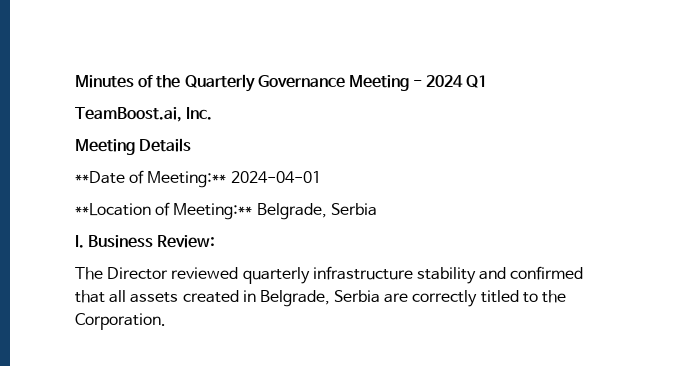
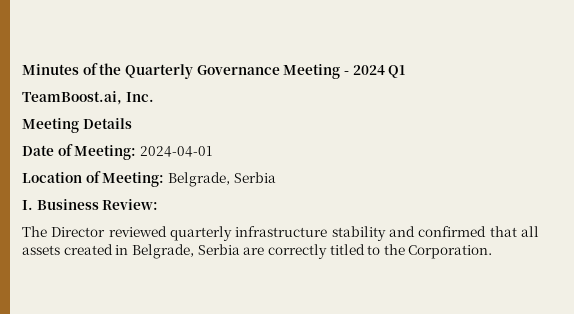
[75,170,321,188] [75,202,253,220] **Date of Meeting:** 2024-04-01 // **Location of Meeting:** -> [22,144,212,160] [22,171,165,187] Date of Meeting: 2024-04-01 // Location of Meeting:

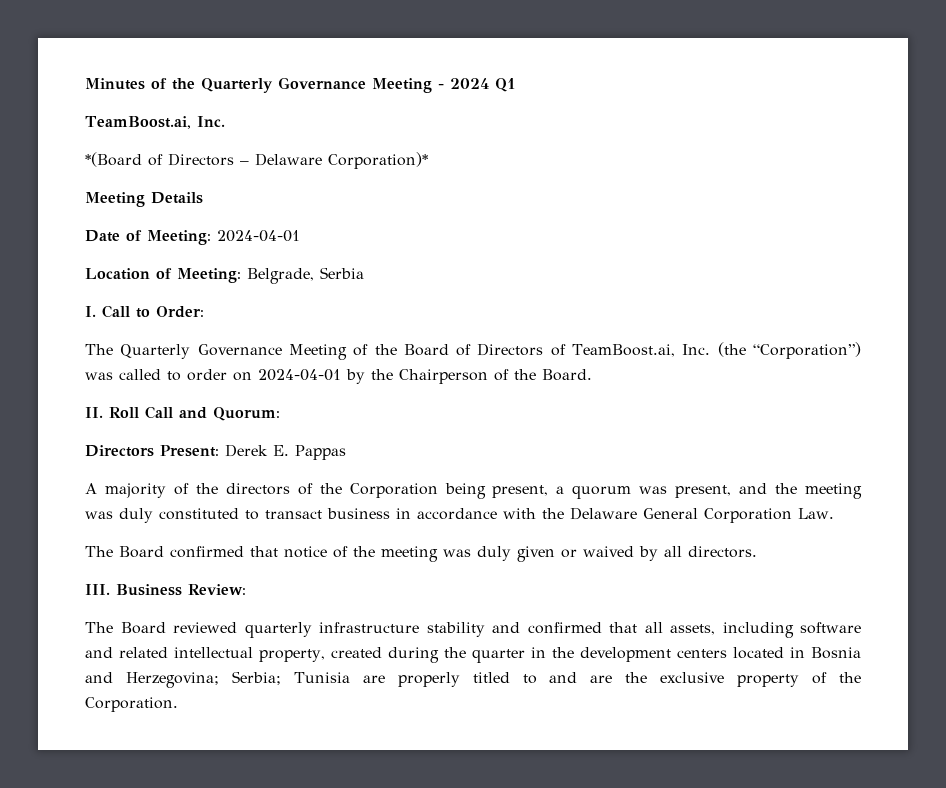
(154, 97) none -> [85,152,428,169] // *(Board of Directors – Delaware Corporation)*
(33, 205) none -> [102,305,204,318] [85,342,862,360] [85,369,592,384] [85,406,280,421] [85,444,346,460] [85,483,862,499] [85,507,834,523] [85,546,757,562] [85,584,110,595] Call to Order: // The Quarterly Governance Meeting of the Board of Directors of TeamBoost.ai, Inc. (the “Corporation”) was called to order on 2024-04-01 by the Chairperson of the Board. // II. Roll Call and Quorum: // Directors Present: Derek E. Pappas // A majority of the directors of the Corporation being present, a quorum was present, and the meeting was duly constituted to transact business in accordance with the Delaware General Corporation Law. // The Board confirmed that notice of the meeting was duly given or waived by all directors. // III.
[51,227,106,237] Director -> [120,622,166,634] Board
[22,244,381,259] assets created in Belgrade, Serbia are correctly titled to -> [670,622,861,638] [85,647,861,663] [85,671,828,688] assets, including software and related intellectual property, created during the quarter in the development centers located in Bosnia and Herzegovina; Serbia; Tunisia are properly titled to and are the exclusive property of

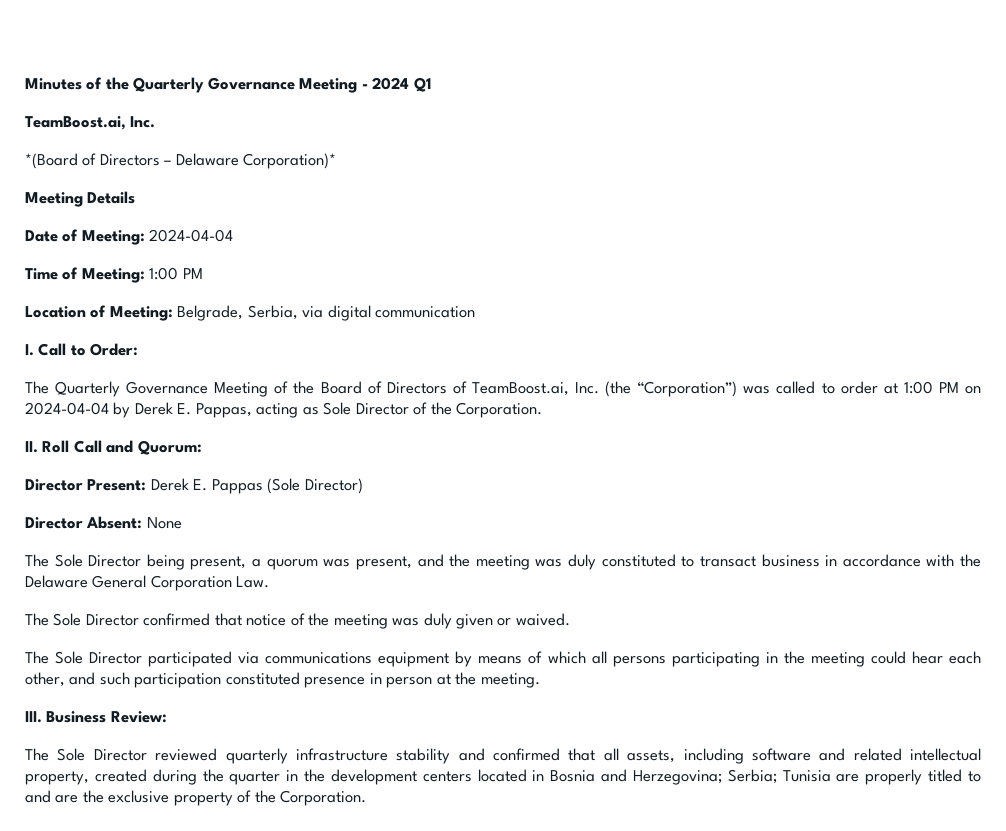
[217,230,300,242] 2024-04-01 -> [149,229,234,242] [25,267,203,283] 2024-04-04 // Time of Meeting: 1:00 PM
[320,267,364,279] Serbia -> [247,305,476,321] Serbia, via digital communication
[233,369,592,384] on 2024-04-01 by the Chairperson of the Board. -> [883,381,981,394] [25,402,543,418] at 1:00 PM on 2024-04-04 by Derek E. Pappas, acting as Sole Director of the Corporation.
[85,445,154,457] Directors -> [25,479,83,491] Director
[85,483,438,498] // A majority of the directors of the Corporation -> [267,478,363,494] [25,516,182,529] [25,554,142,567] (Sole Director) // Director Absent: None // The Sole Director
[119,546,164,558] Board -> [53,613,139,626] Sole Director
[583,546,757,561] waived by all directors. -> [515,613,570,626] [25,651,982,667] [25,672,540,688] waived. // The Sole Director participated via communications equipment by means of which all persons participating in the meeting could hear each other, and such participation constituted presence in person at the meeting.
[120,622,166,634] Board -> [57,748,147,761] Sole Director

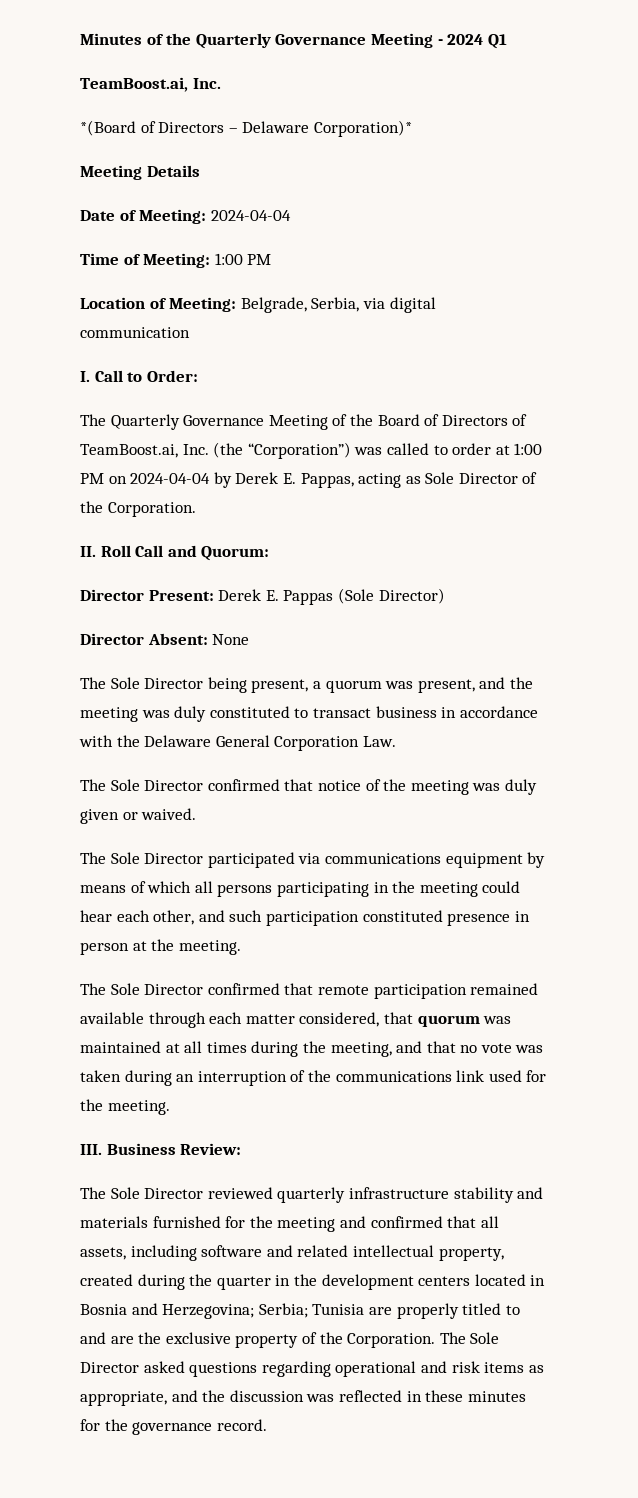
(540, 680) none -> [80,983,539,999] [80,1012,512,1028] [80,1041,544,1057] [80,1070,547,1086] [80,1099,170,1115] // The Sole Director confirmed that remote participation remained available through each matter considered, that quorum was maintained at all times during the meeting, and that no vote was taken during an interruption of the communications link used for the meeting.
(485, 754) none -> [80,1216,366,1232] materials furnished for the meeting and
(367, 798) none -> [439,1332,500,1344] [80,1361,544,1377] [80,1390,526,1406] [80,1419,267,1435] The Sole Director asked questions regarding operational and risk items as appropriate, and the discussion was reflected in these minutes for the governance record.

